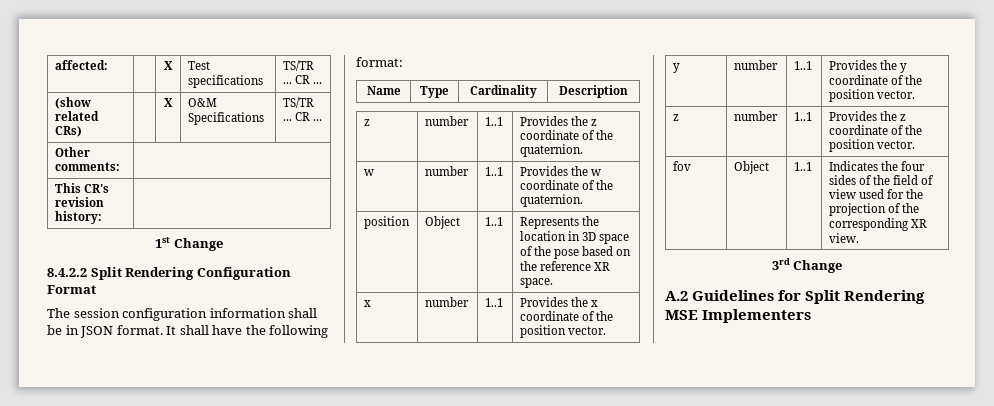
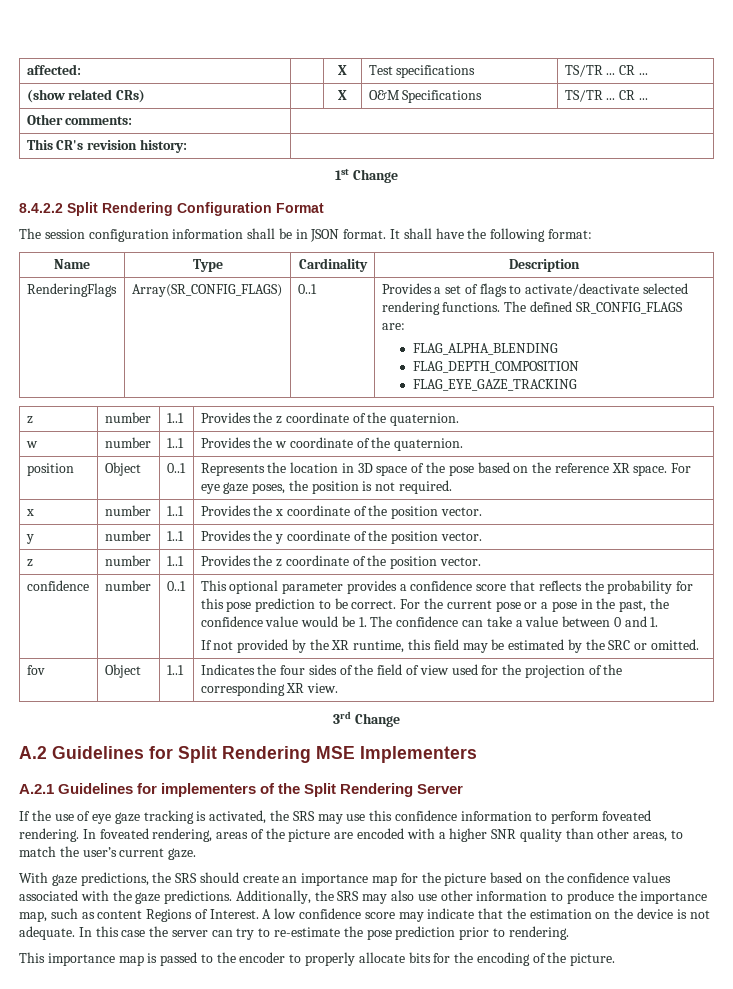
(628, 91) none -> [26,283,117,297] [131,284,282,297] [297,284,317,294] [381,283,688,297] [381,301,683,315] [381,323,405,330] [412,343,558,355] [412,361,579,373] [412,379,577,391] // RenderingFlags | Array(SR_CONFIG_FLAGS) | 0..1 | Provides a set of flags to activate/deactivate selected rendering functions. The defined SR_CONFIG_FLAGS are: // FLAG_ALPHA_BLENDING // FLAG_DEPTH_COMPOSITION // FLAG_EYE_GAZE_TRACKING
[484,217,503,226] 1..1 -> [166,463,186,473] 0..1
(553, 283) none -> [671,463,692,473] [200,480,452,494] For eye gaze poses, the position is not required.
(916, 144) none -> [26,580,89,591] [104,580,151,591] [166,581,186,591] [200,580,694,594] [200,598,669,612] [200,616,659,627] [200,639,699,653] // confidence | number | 0..1 | This optional parameter provides a confidence score that reflects the probability for this pose prediction to be correct. For the current pose or a pose in the past, the confidence value would be 1. The confidence can take a value between 0 and 1. // If not provided by the XR runtime, this field may be estimated by the SRC or omitted.
(812, 316) none -> [19,783,464,797] [19,810,652,824] [19,828,684,842] [19,846,197,860] [19,872,672,886] [19,890,708,904] [19,908,710,922] [19,926,569,940] [19,952,616,966] // A.2.1 Guidelines for implementers of the Split Rendering Server // If the use of eye gaze tracking is activated, the SRS may use this confidence information to perform foveated rendering. In foveated rendering, areas of the picture are encoded with a higher SNR quality than other areas, to match the user’s current gaze. // With gaze predictions, the SRS should create an importance map for the picture based on the confidence values associated with the gaze predictions. Additionally, the SRS may also use other information to produce the importance map, such as content Regions of Interest. A low confidence score may indicate that the estimation on the device is not adequate. In this case the server can try to re-estimate the pose prediction prior to rendering. // This importance map is passed to the encoder to properly allocate bits for the encoding of the picture.

